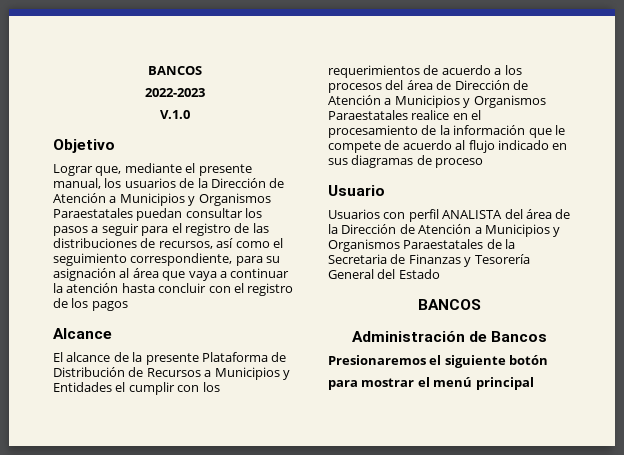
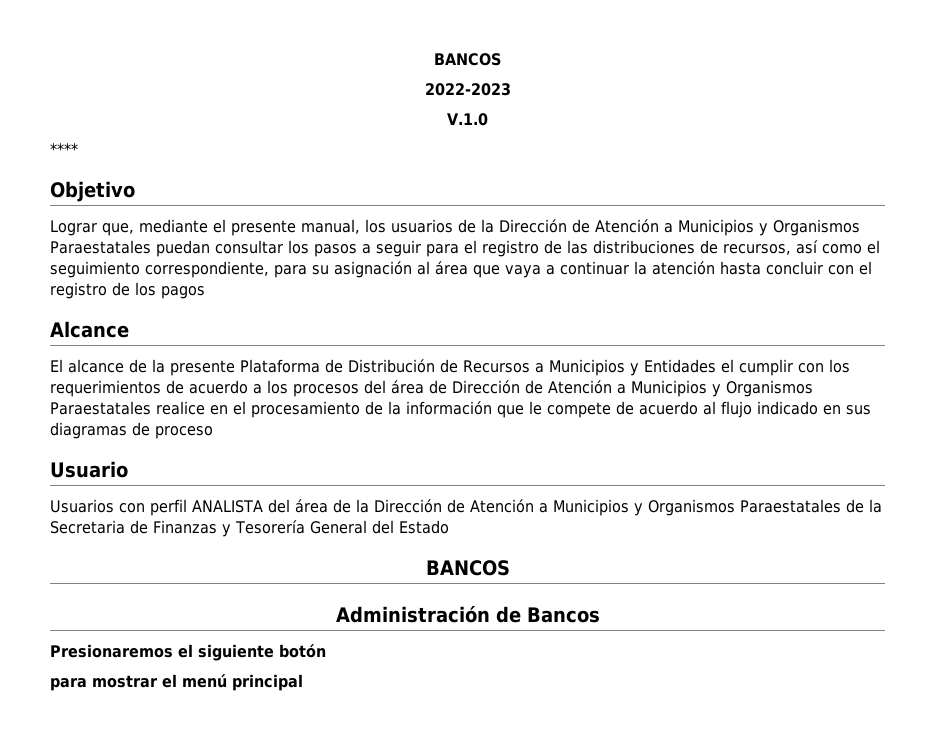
(190, 114) none -> [50,143,78,155] // ****

